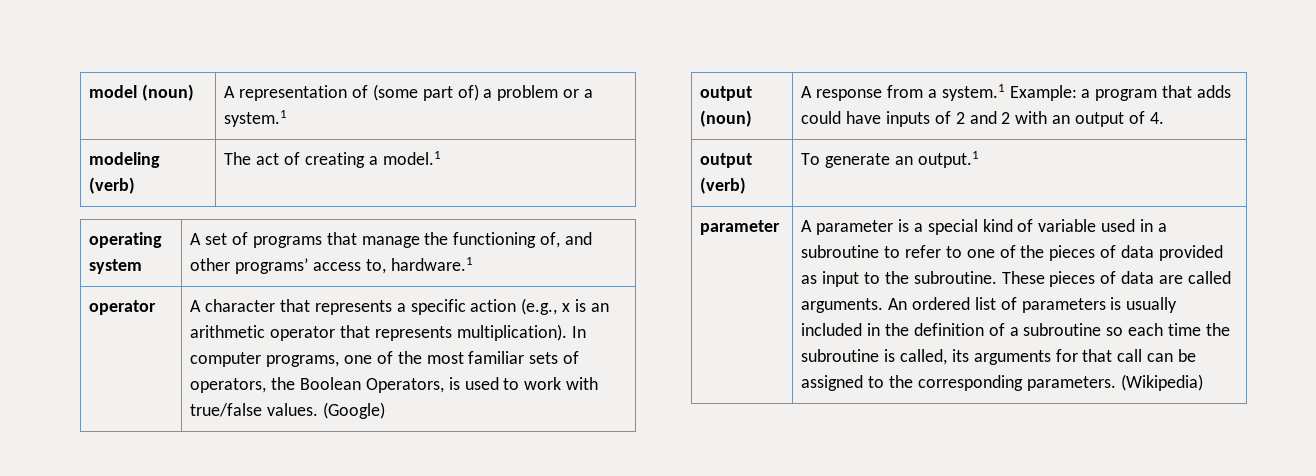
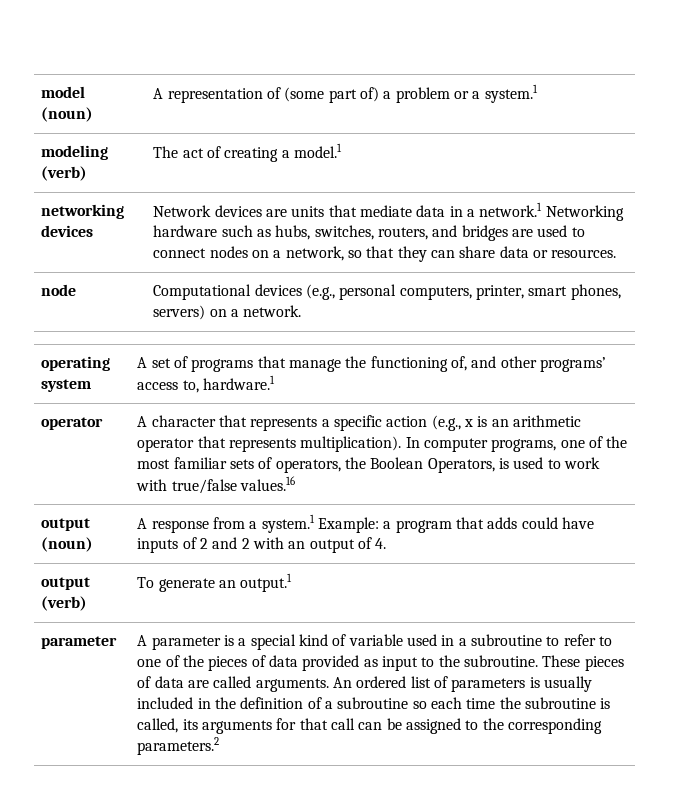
(441, 158) none -> [41,204,125,219] [41,225,94,237] [153,202,624,221] [153,225,585,241] [153,246,617,262] [41,284,77,296] [153,284,621,300] [153,305,302,320] // networking devices | Network devices are units that mediate data in a network.1 Networking hardware such as hubs, switches, routers, and bridges are used to connect nodes on a network, so that they can share data or resources. // node | Computational devices (e.g., personal computers, printer, smart phones, servers) on a network.
[267,402,386,419] values. (Google) -> [240,476,296,491] values.16
[1026,374,1203,391] parameters. (Wikipedia) -> [137,737,220,755] parameters.2

